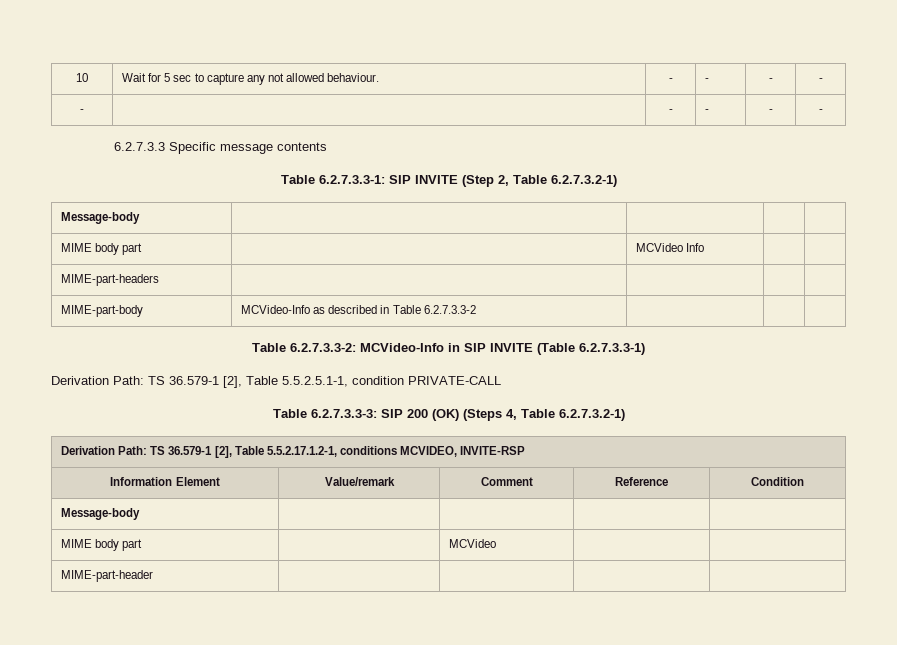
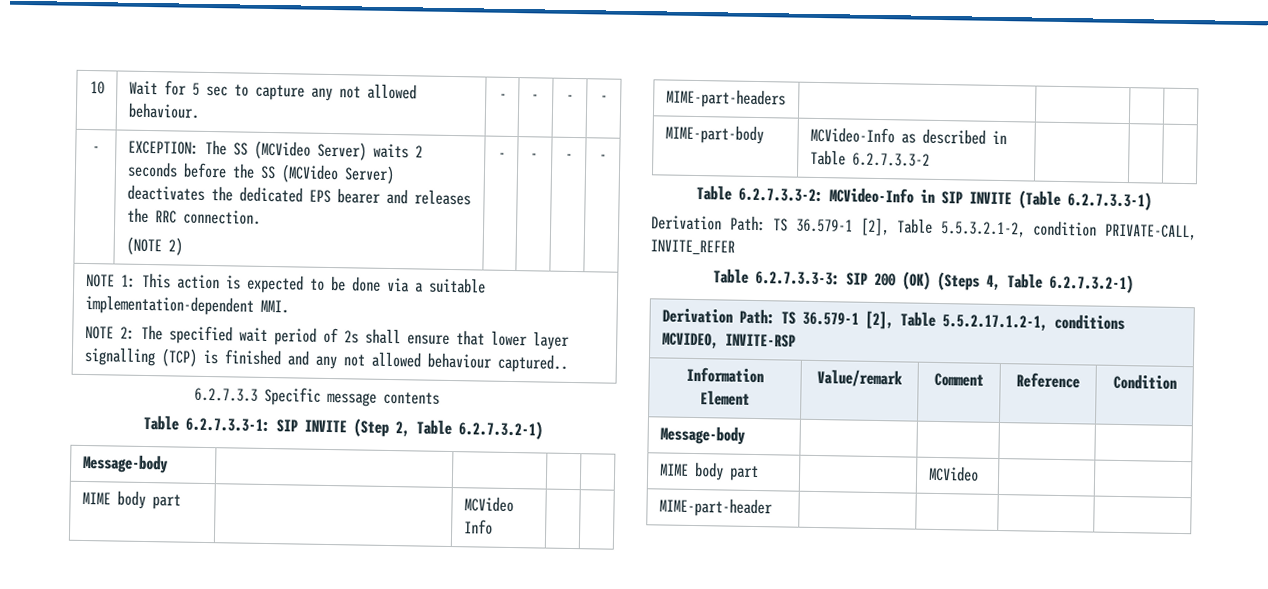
[668,109,673,113] [705,109,710,113] [768,109,773,113] [818,109,823,113] | - | - | - | - -> [127,139,423,161] [126,161,395,185] [126,184,471,206] [126,207,261,225] [125,236,183,256] [497,152,506,159] [529,153,538,160] [565,153,573,160] [599,154,607,161] [85,272,486,294] [84,294,289,316] [84,324,570,350] [83,346,568,373] EXCEPTION: The SS (MCVideo Server) waits 2 seconds before the SS (MCVideo Server) deactivates the dedicated EPS bearer and releases the RRC connection. // (NOTE 2) | - | - | - | - // NOTE 1: This action is expected to be done via a suitable implementation-dependent MMI. // NOTE 2: The specified wait period of 2s shall ensure that lower layer signalling (TCP) is finished and any not allowed behaviour captured..
[282,376,501,387] 5.5.2.5.1-1, condition PRIVATE-CALL -> [940,220,1197,241] [650,239,735,256] 5.5.3.2.1-2, condition PRIVATE-CALL, INVITE_REFER

